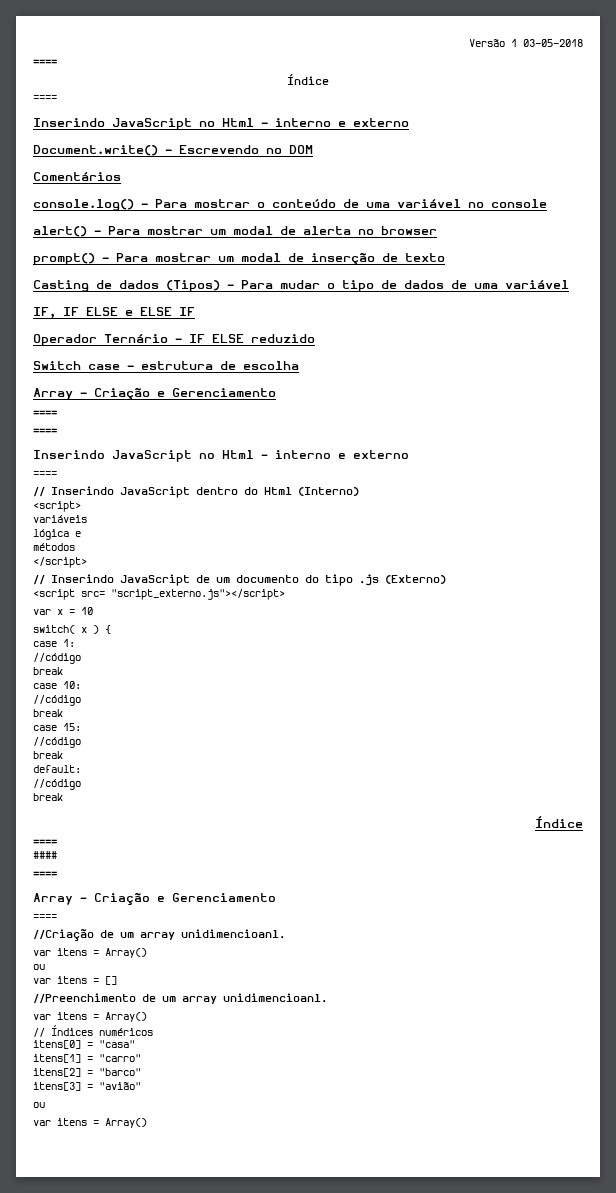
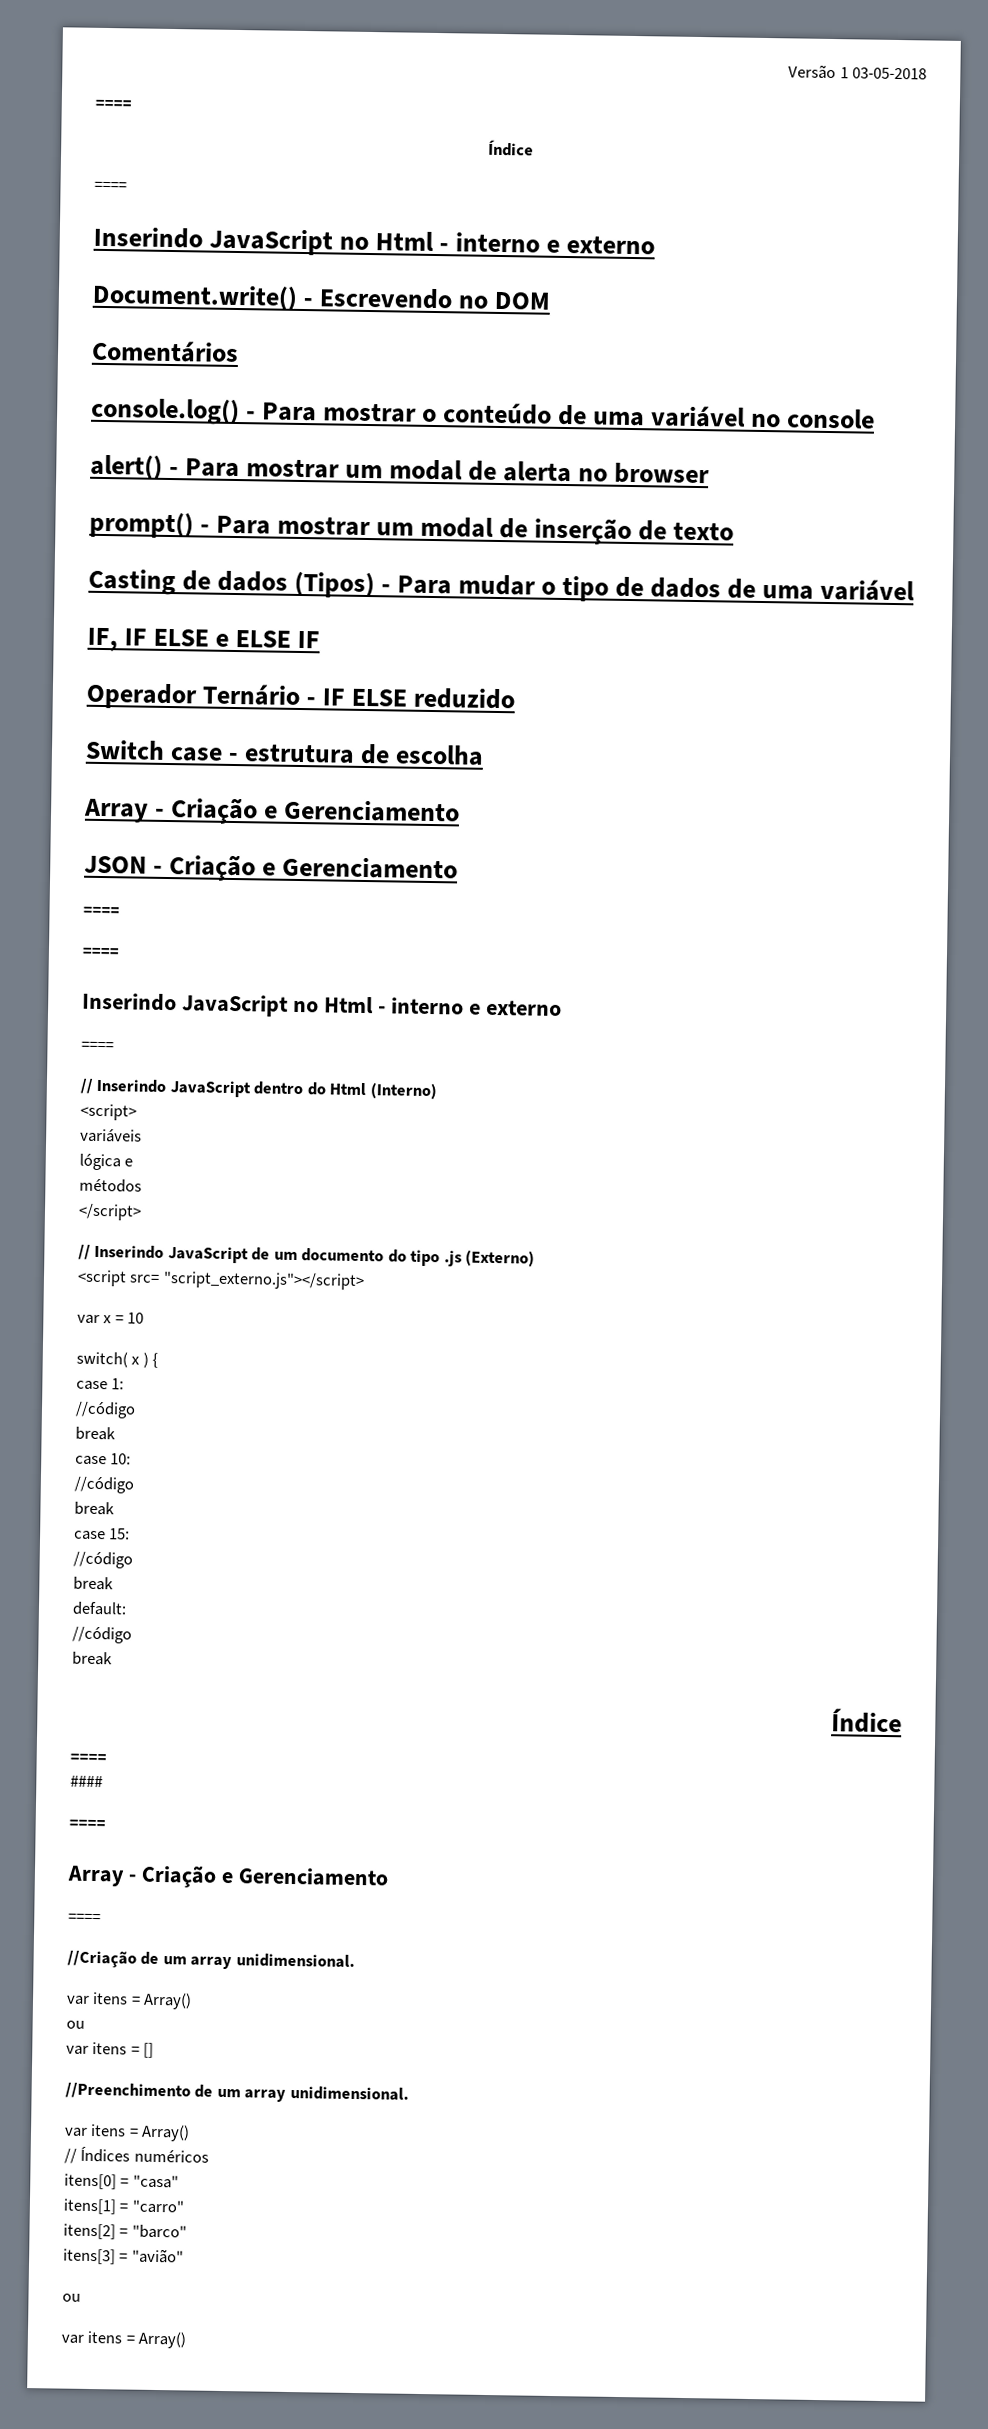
(276, 392) none -> [84,854,459,882] // JSON - Criação e Gerenciamento
[181,929,285,939] unidimencioanl. -> [235,1953,355,1968] unidimensional.
[223,993,327,1003] unidimencioanl. -> [289,2085,409,2101] unidimensional.

